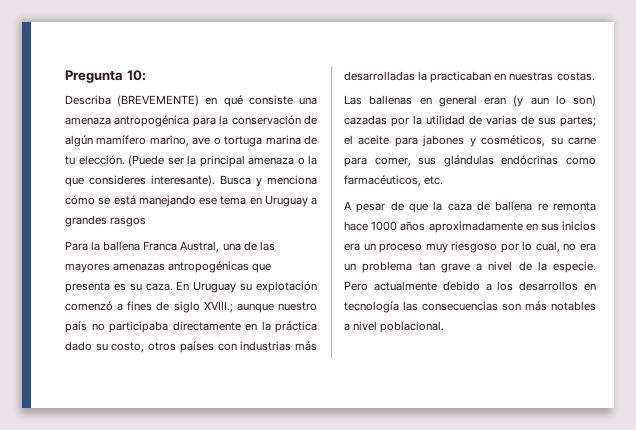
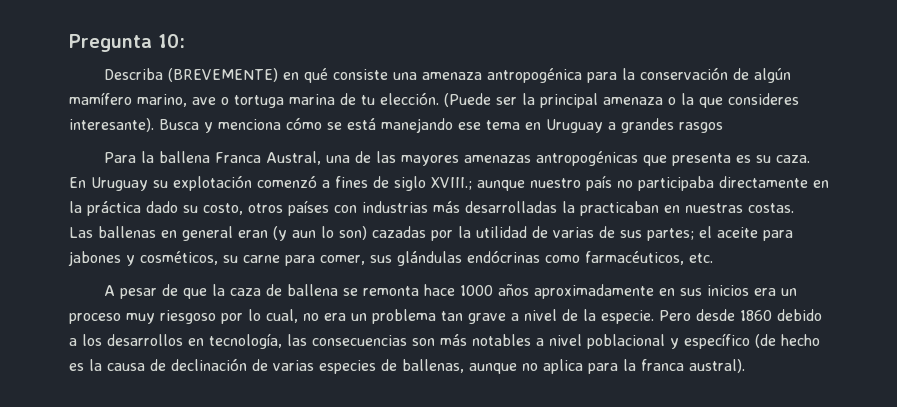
[537,203,548,211] re -> [342,288,358,296] se
[373,281,437,291] actualmente -> [696,309,772,321] desde 1860
[344,301,399,313] tecnología -> [209,333,282,349] tecnología,
[380,321,445,333] poblacional. -> [587,333,820,349] [69,358,745,374] poblacional y específico (de hecho es la causa de declinación de varias especies de ballenas, aunque no aplica para la franca austral).

